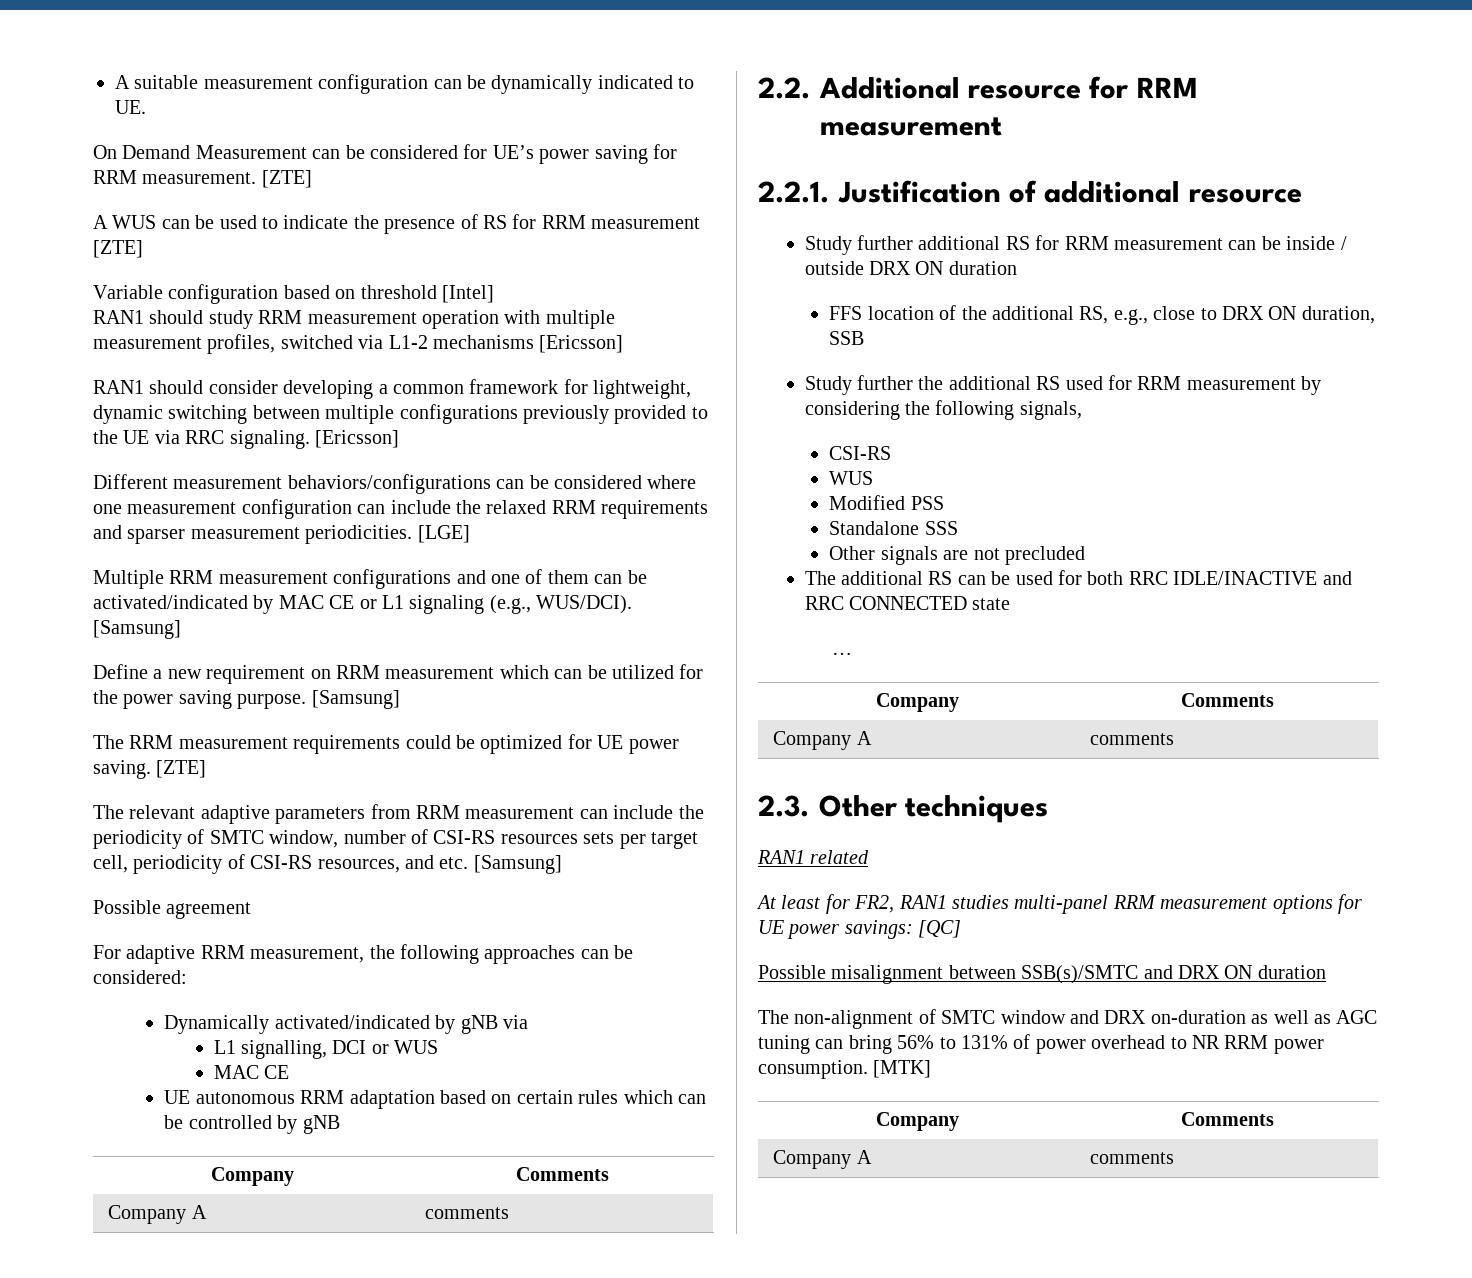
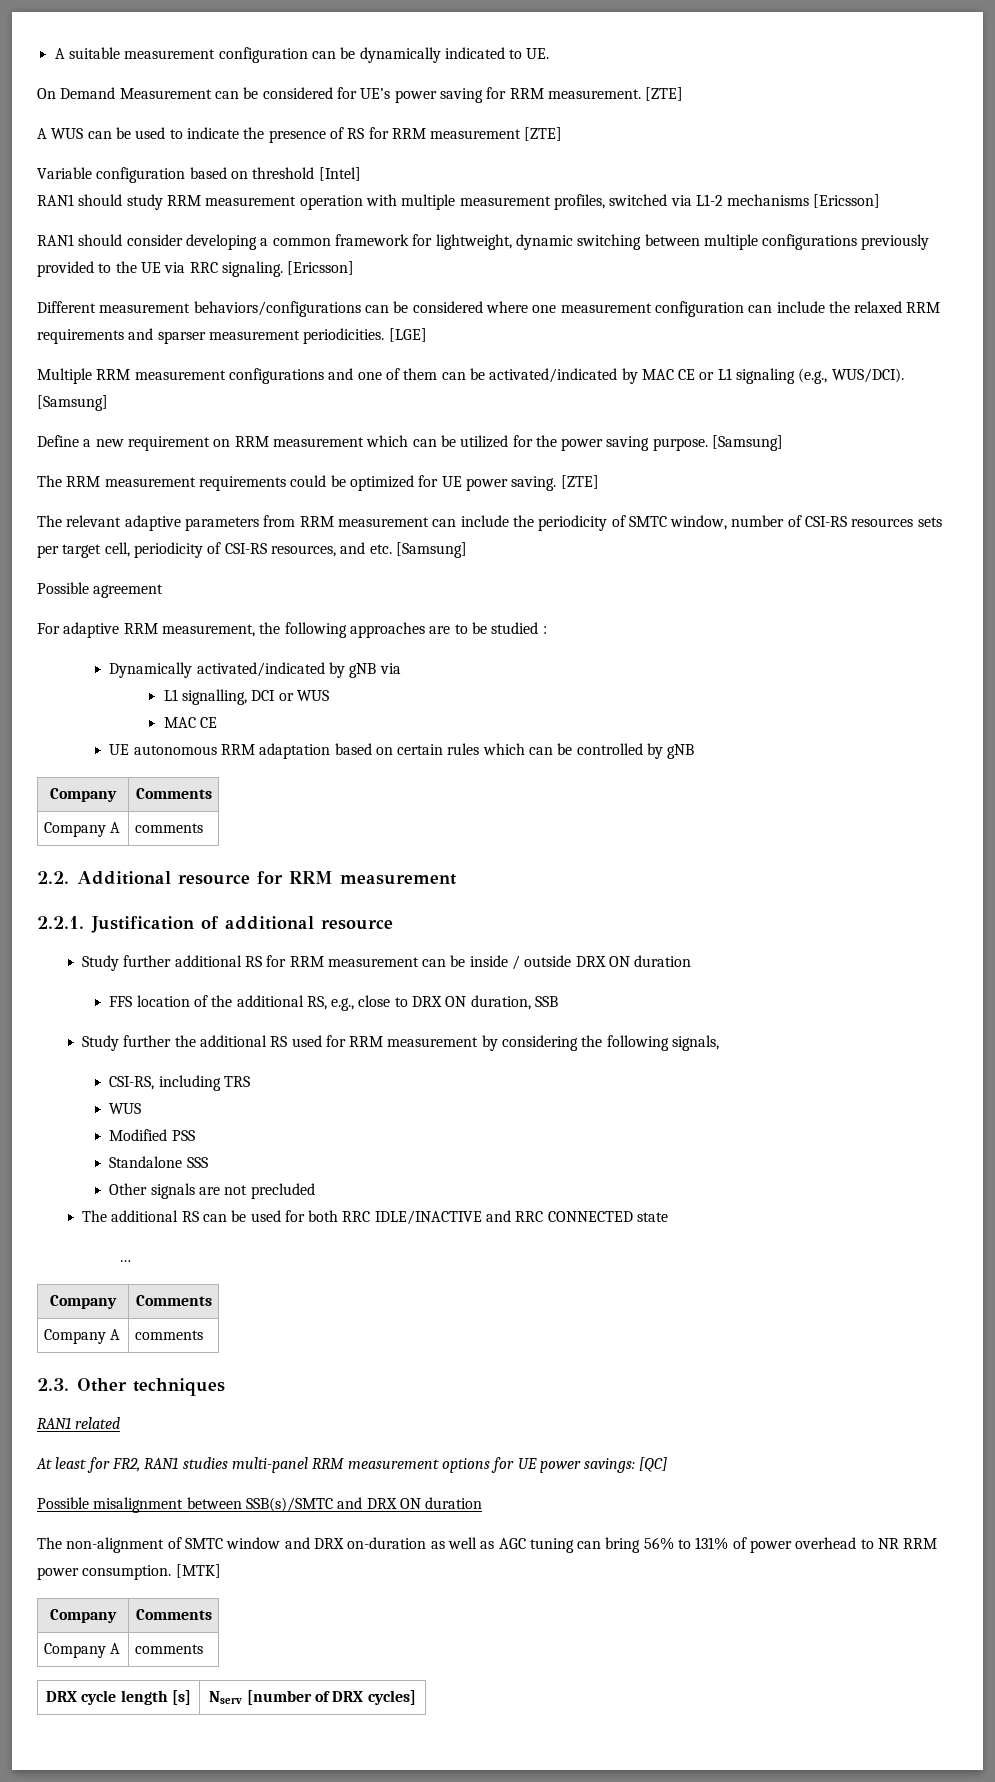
[580,945,634,959] [93,970,187,984] can be considered: -> [429,622,547,634] are to be studied :
[829,446,892,460] CSI-RS -> [109,1075,250,1091] CSI-RS, including TRS
(1175, 1158) none -> [46,1690,191,1705] [209,1690,416,1705] // DRX cycle length [s] | Nserv [number of DRX cycles]

